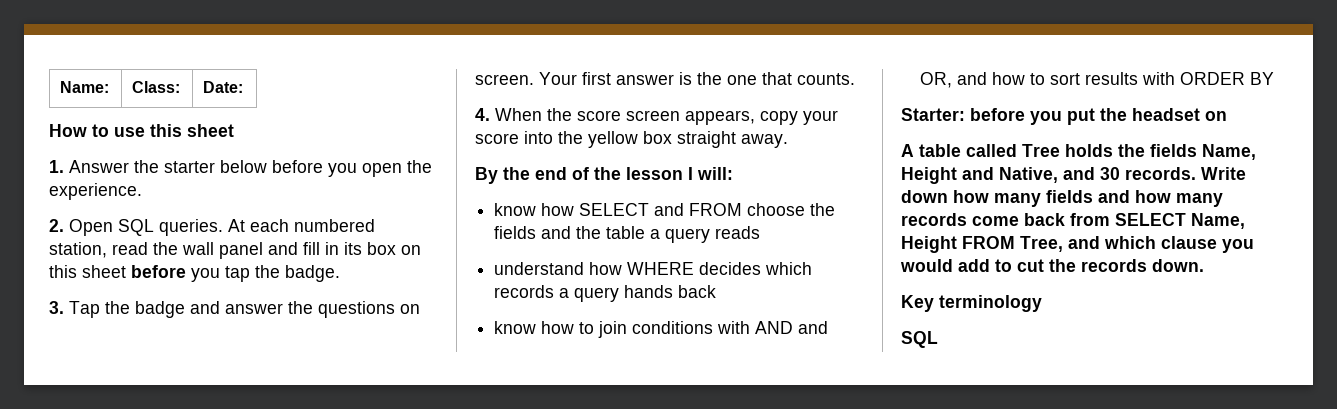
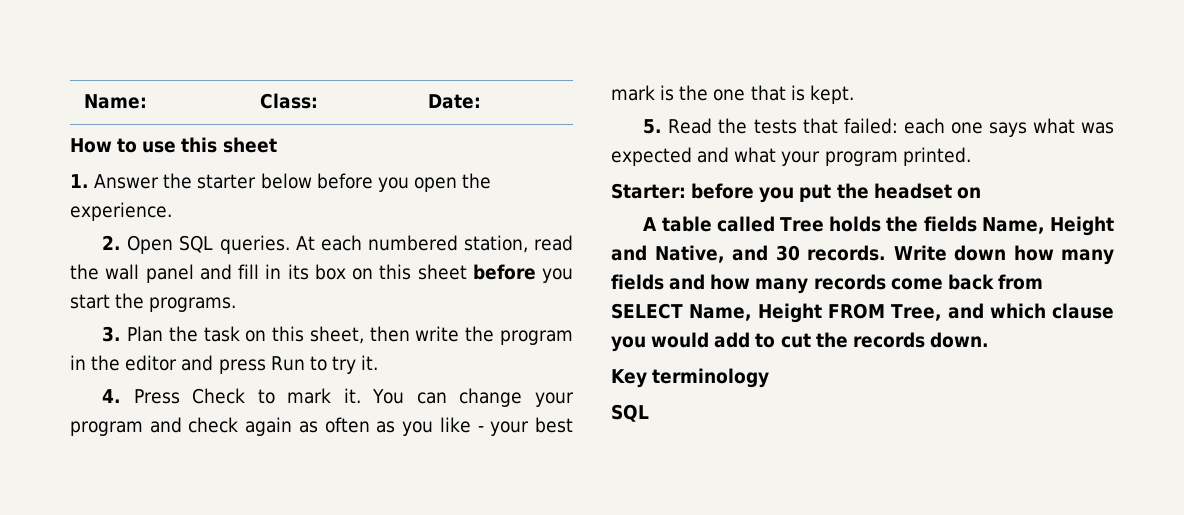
[225,265,340,282] [49,301,420,318] [475,72,855,85] [475,108,838,125] [475,131,788,148] [475,167,733,184] [494,203,836,216] [494,226,761,243] [494,262,813,275] [494,285,717,302] [494,321,829,338] [920,72,1275,88] tap the badge. // 3. Tap the badge and answer the questions on screen. Your first answer is the one that counts. // 4. When the score screen appears, copy your score into the yellow box straight away. // By the end of the lesson I will: // know how SELECT and FROM choose the fields and the table a query reads // understand how WHERE decides which records a query hands back // know how to join conditions with AND and OR, and how to sort results with ORDER BY -> [70,293,237,312] [102,326,573,345] [70,355,379,374] [102,388,574,407] [70,417,573,436] [611,85,854,104] [643,118,1114,137] [611,147,971,166] start the programs. // 3. Plan the task on this sheet, then write the program in the editor and press Run to try it. // 4. Press Check to mark it. You can change your program and check again as often as you like - your best mark is the one that is kept. // 5. Read the tests that failed: each one says what was expected and what your program printed.

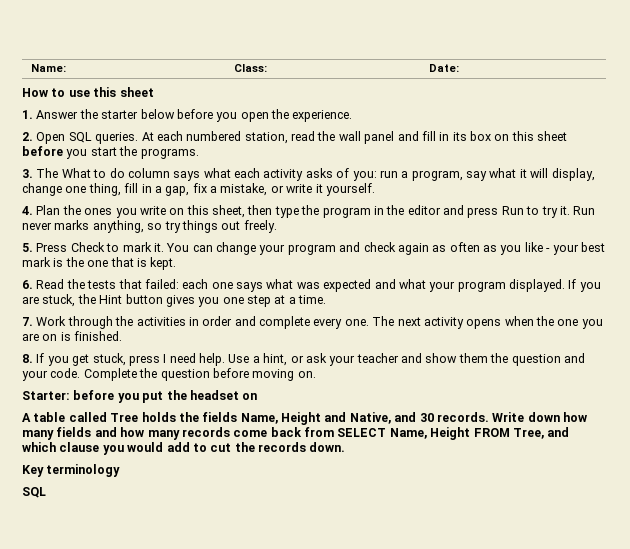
[127,326,240,342] Plan the task -> [36,168,595,181] [22,183,375,196] [22,205,166,218] The What to do column says what each activity asks of you: run a program, say what it will display, change one thing, fill in a gap, fix a mistake, or write it yourself. // 4. Plan the ones you write
[415,326,460,342] write -> [274,206,299,218] type
[102,389,122,403] // 4. -> [573,206,596,215] [22,220,277,233] [22,243,33,252] Run never marks anything, so try things out freely. // 5.
[643,119,663,134] 5. -> [22,280,33,289] 6.
[902,147,971,166] printed. -> [509,279,601,292] [22,294,327,307] [22,316,603,329] [22,331,123,341] [22,353,585,366] [22,368,316,381] displayed. If you are stuck, the Hint button gives you one step at a time. // 7. Work through the activities in order and complete every one. The next activity opens when the one you are on is finished. // 8. If you get stuck, press I need help. Use a hint, or ask your teacher and show them the question and your code. Complete the question before moving on.

